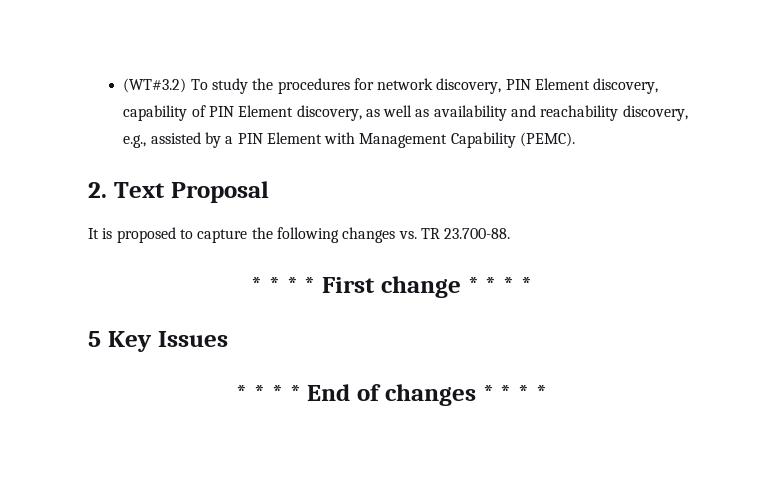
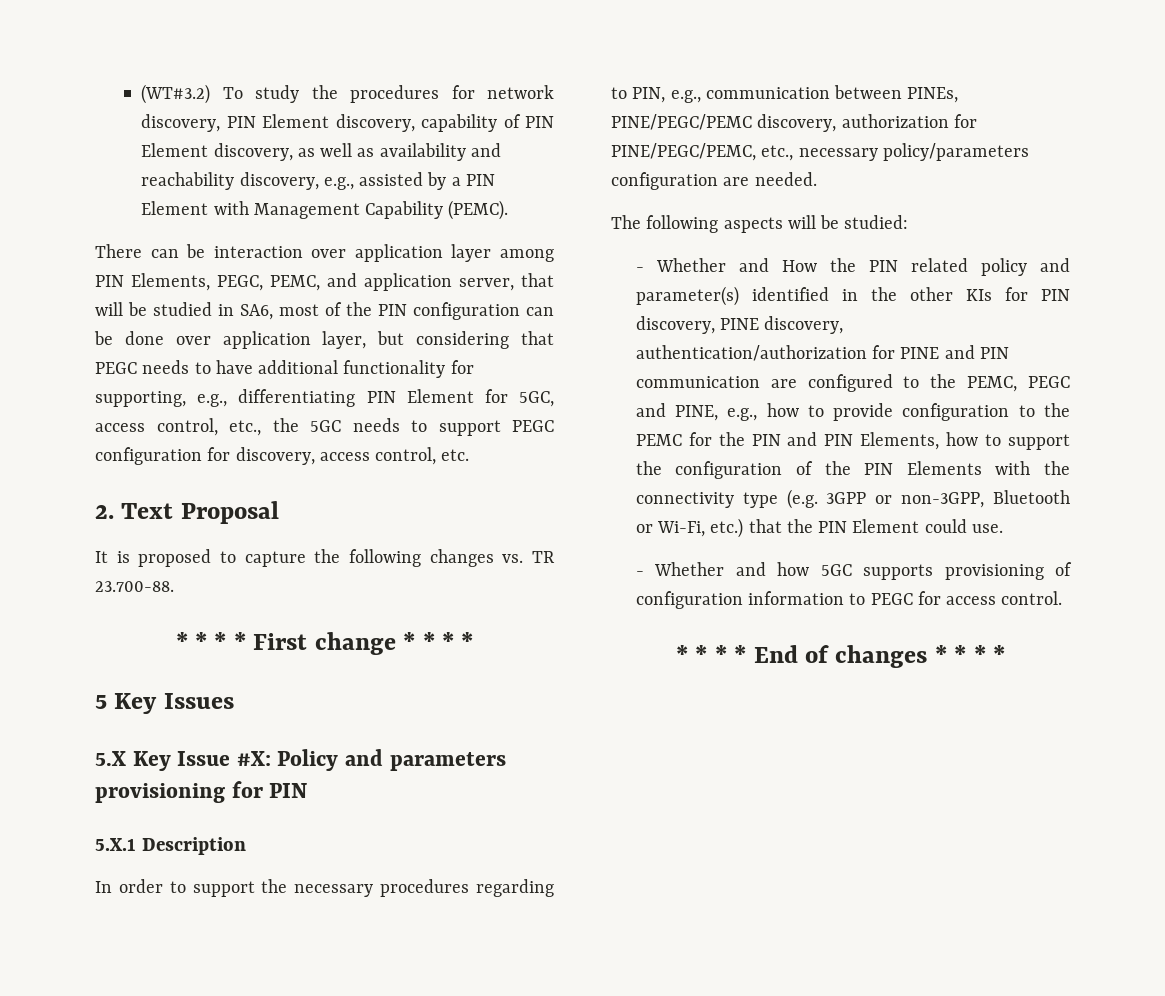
(576, 139) none -> [95,244,554,262] [95,273,554,291] [95,302,554,320] [94,331,554,349] [95,360,474,378] [95,389,554,407] [95,418,554,436] [95,447,470,465] // There can be interaction over application layer among PIN Elements, PEGC, PEMC, and application server, that will be studied in SA6, most of the PIN configuration can be done over application layer, but considering that PEGC needs to have additional functionality for supporting, e.g., differentiating PIN Element for 5GC, access control, etc., the 5GC needs to support PEGC configuration for discovery, access control, etc.
(228, 339) none -> [95,749,506,771] [95,781,308,803] [95,837,246,855] [95,879,554,897] [611,85,959,103] [611,114,977,132] [611,143,1029,161] [611,172,817,190] [611,215,909,233] [635,258,1070,276] [635,286,1070,306] [635,316,844,334] [635,345,1009,361] [635,374,1070,392] [635,403,1070,421] [635,432,1070,450] [635,461,1070,479] [635,489,1070,509] [635,518,1003,538] [635,562,1072,580] [635,591,1063,609] // 5.X Key Issue #X: Policy and parameters provisioning for PIN // 5.X.1 Description // In order to support the necessary procedures regarding to PIN, e.g., communication between PINEs, PINE/PEGC/PEMC discovery, authorization for PINE/PEGC/PEMC, etc., necessary policy/parameters configuration are needed. // The following aspects will be studied: // - Whether and How the PIN related policy and parameter(s) identified in the other KIs for PIN discovery, PINE discovery, authentication/authorization for PINE and PIN communication are configured to the PEMC, PEGC and PINE, e.g., how to provide configuration to the PEMC for the PIN and PIN Elements, how to support the configuration of the PIN Elements with the connectivity type (e.g. 3GPP or non-3GPP, Bluetooth or Wi-Fi, etc.) that the PIN Element could use. // - Whether and how 5GC supports provisioning of configuration information to PEGC for access control.

